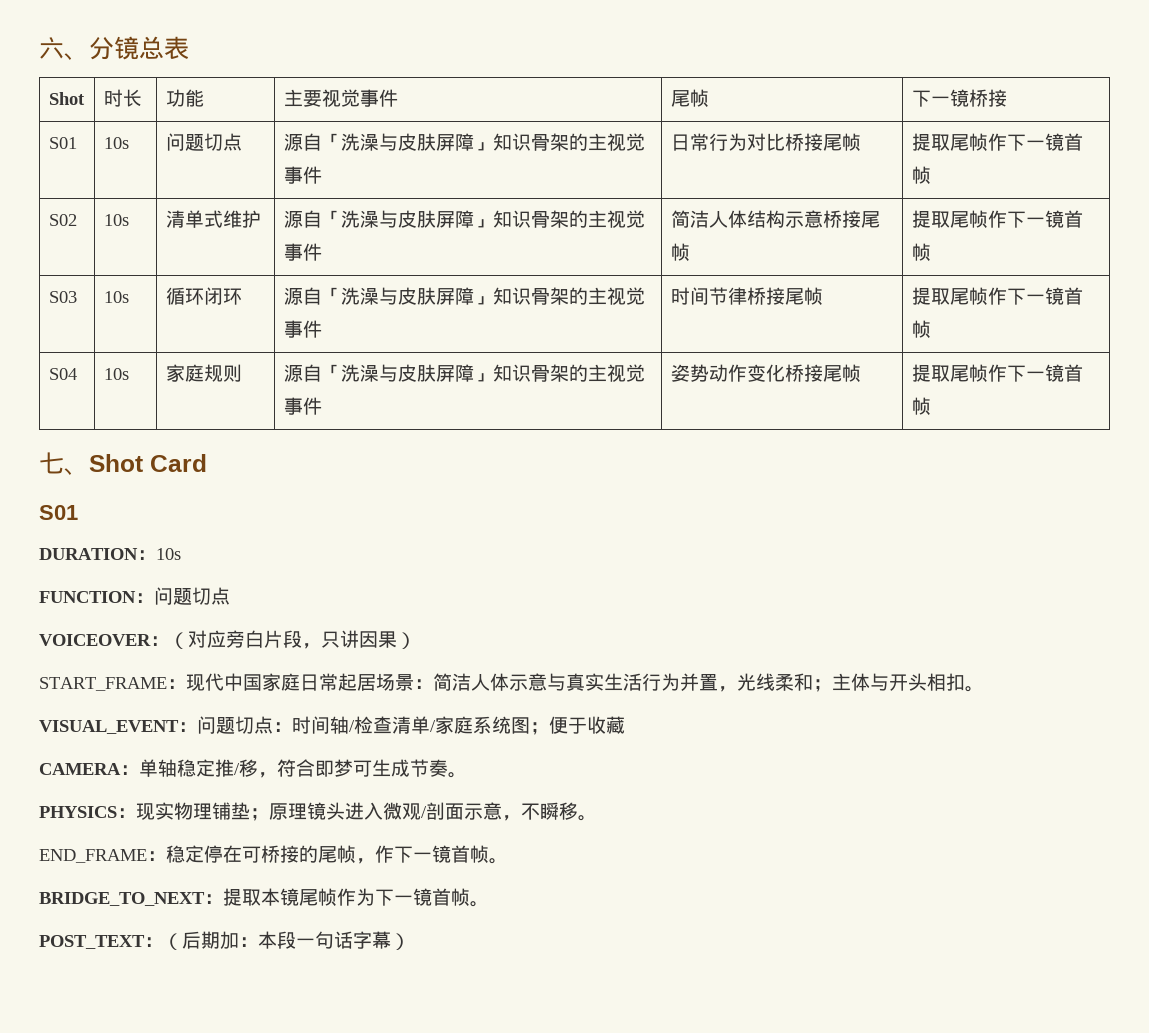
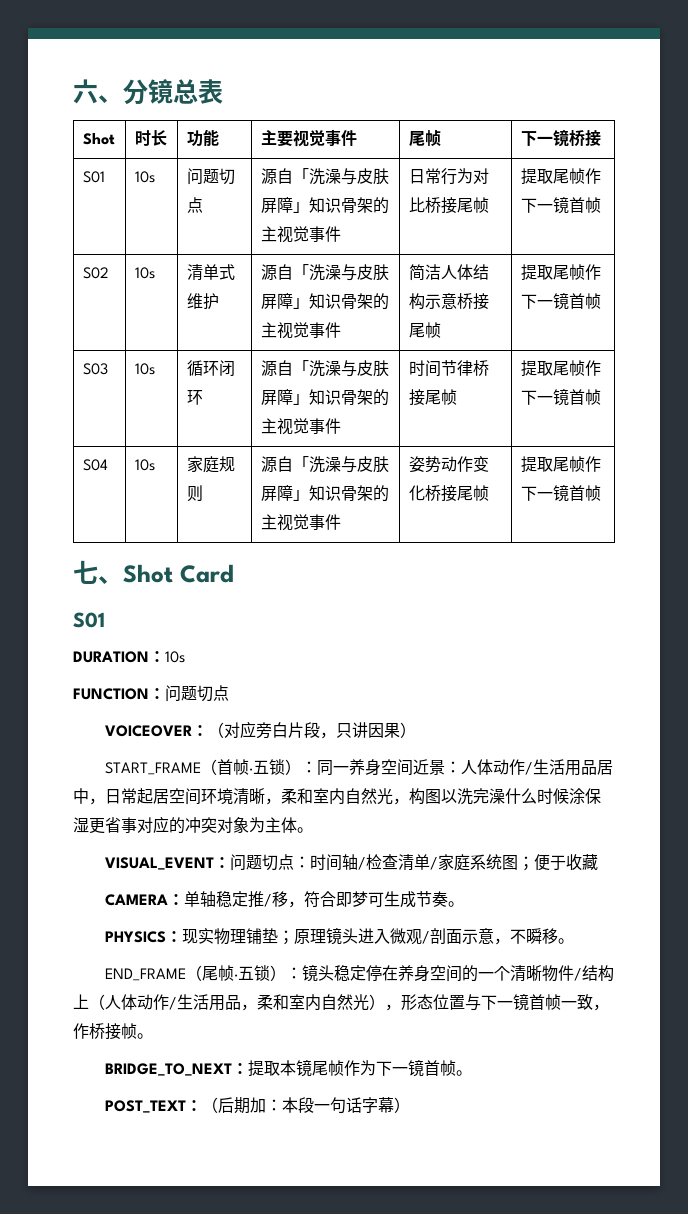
[167,673,965,692] ：现代中国家庭日常起居场景：简洁人体示意与真实生活行为并置，光线柔和；主体与开头相扣 -> [201,759,614,776] [73,788,601,805] [73,816,297,834] （首帧·五锁）：同一养身空间近景：人体动作/生活用品居中，日常起居空间环境清晰，柔和室内自然光，构图以洗完澡什么时候涂保湿更省事对应的冲突对象为主体
[147,845,470,864] ：稳定停在可桥接的尾帧，作下一镜首 -> [186,964,615,982] [73,993,609,1011] [73,1023,121,1040] （尾帧·五锁）：镜头稳定停在养身空间的一个清晰物件/结构上（人体动作/生活用品，柔和室内自然光），形态位置与下一镜首帧一致，作桥接

